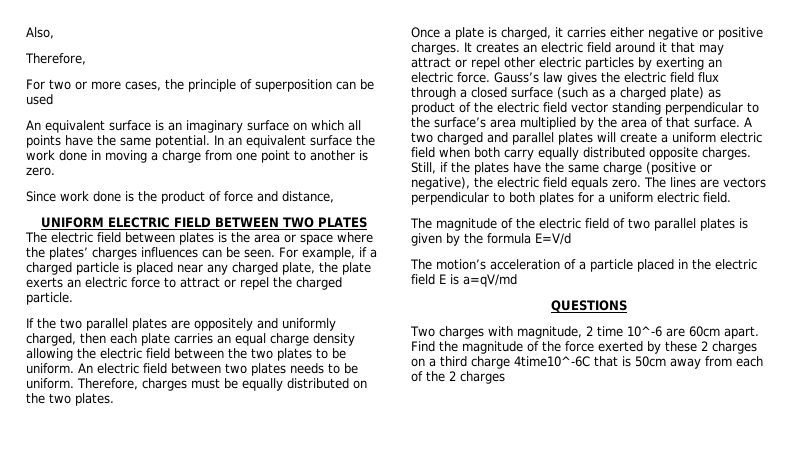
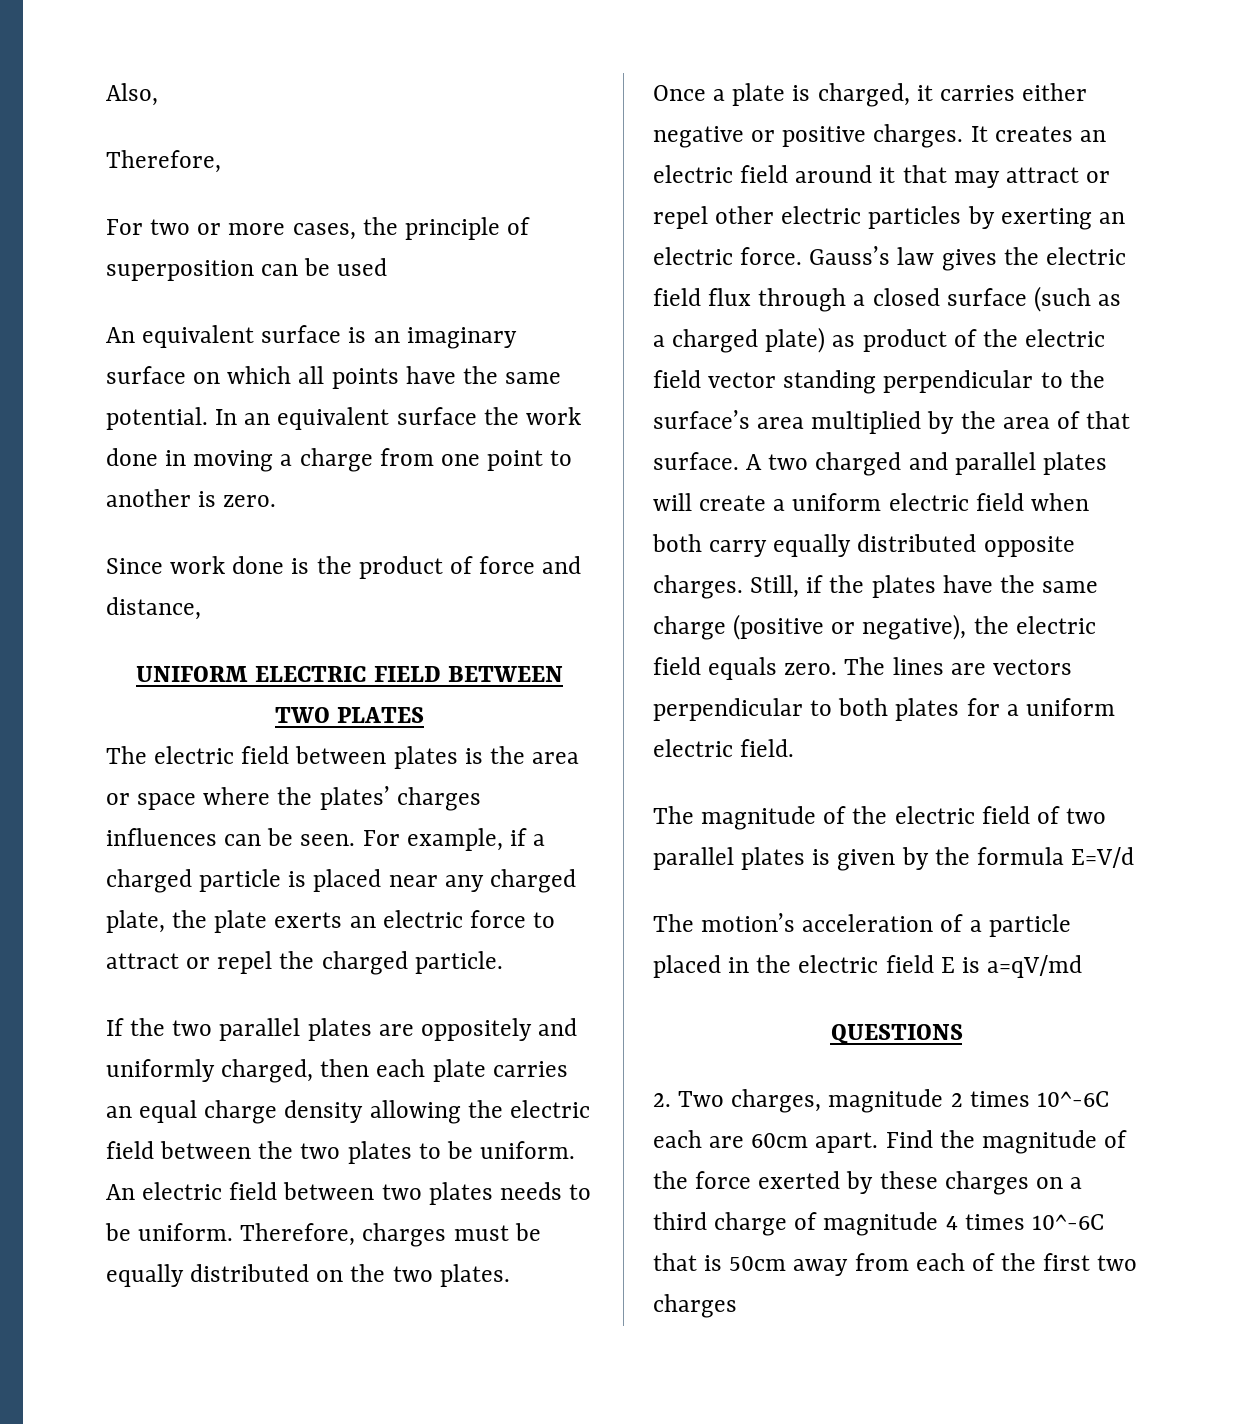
[410,326,662,339] Two charges with magnitude, 2 time 10^-6 -> [653,1089,1109,1113] [653,1130,702,1148] 2. Two charges, magnitude 2 times 10^-6C each
[701,341,708,351] 2 -> (938, 1180) none
[514,356,590,367] 4time10^-6C -> [794,1212,1104,1236] of magnitude 4 times 10^-6C
[449,371,456,381] 2 -> [1043,1253,1138,1271] first two

